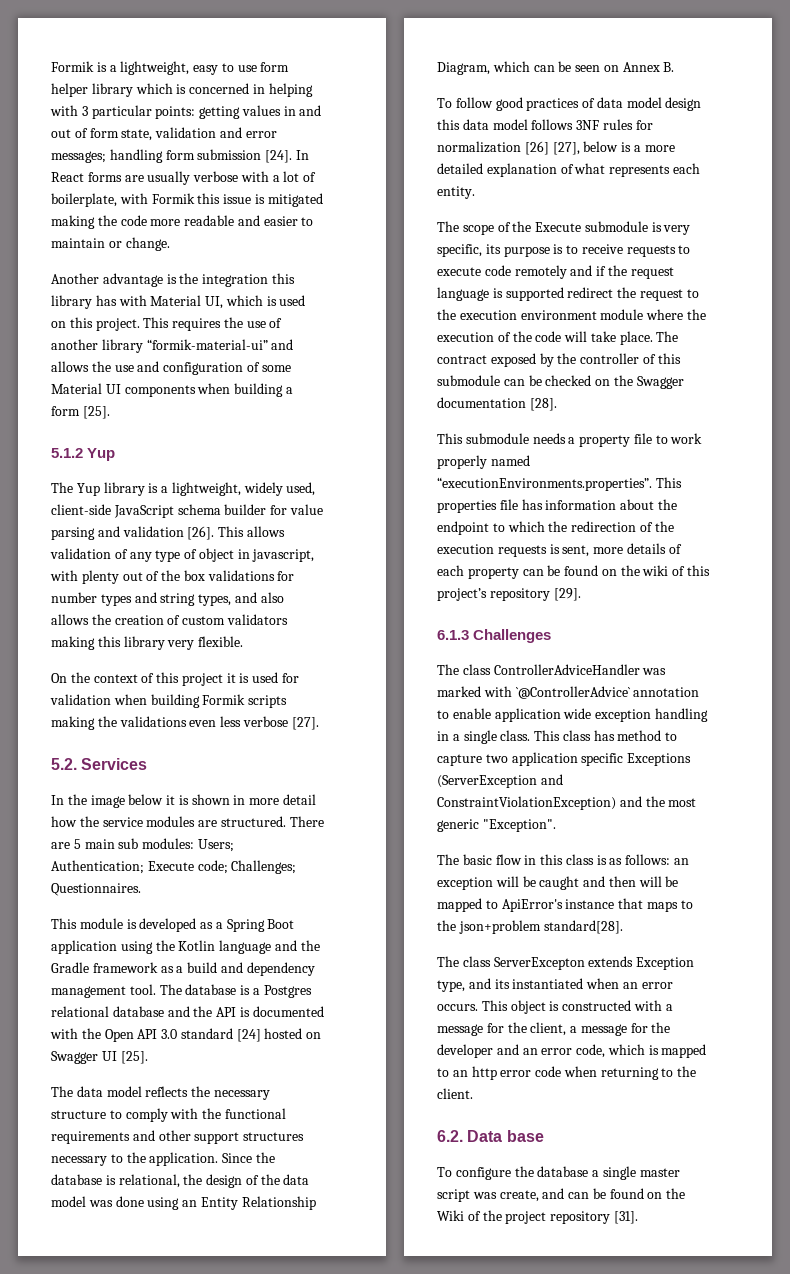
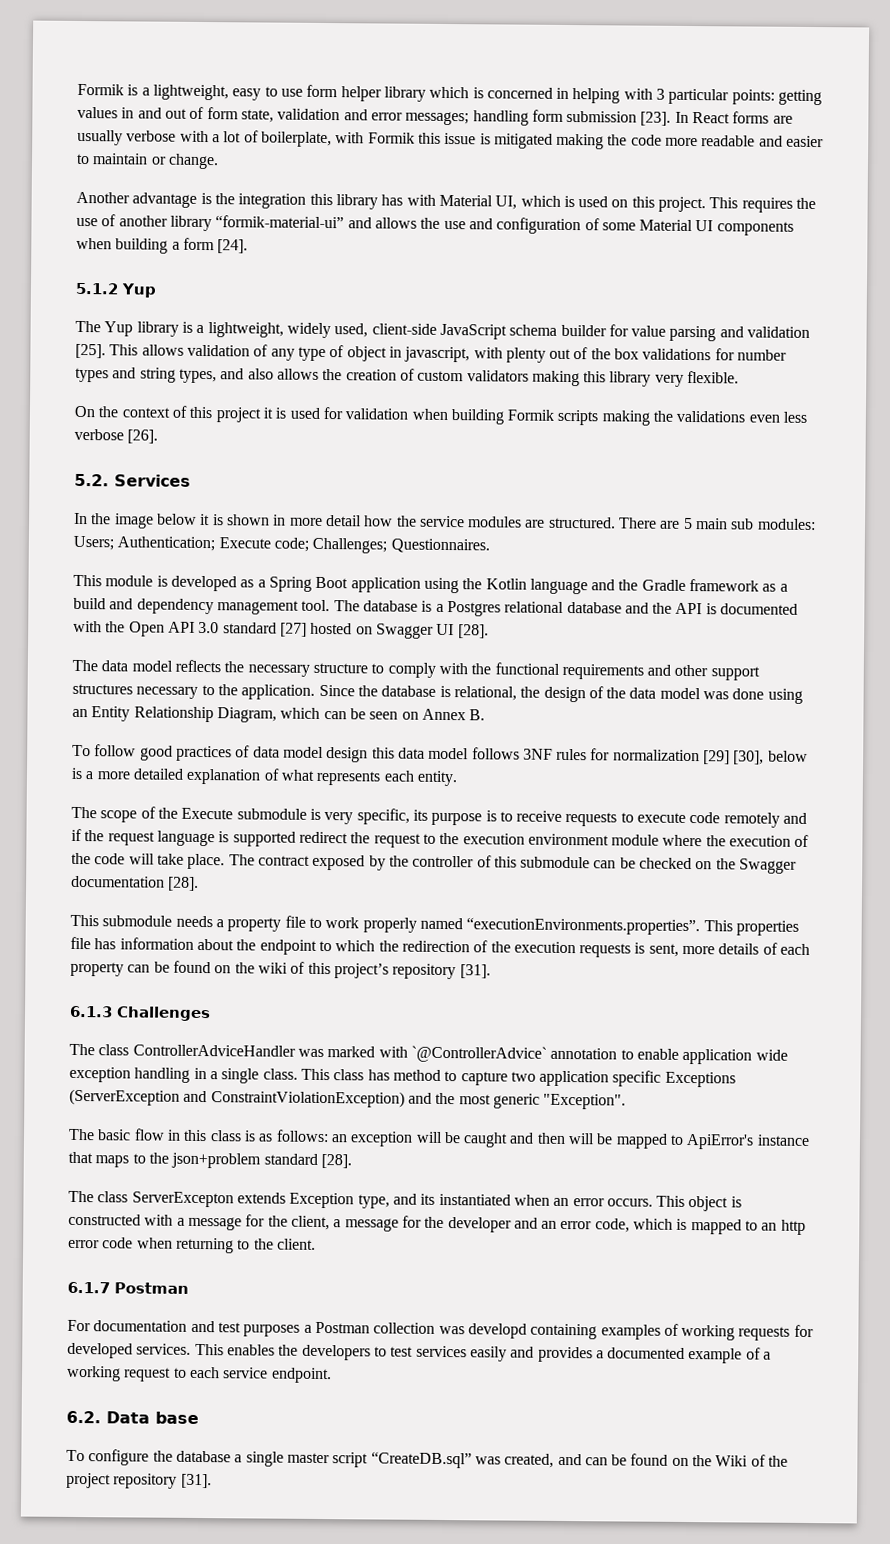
[265,150,293,163] [24]. -> [640,111,672,126] [23].
[82,406,110,419] [25]. -> [217,239,249,254] [24].
[187,526,215,540] [26]. -> [75,343,106,359] [25].
[291,717,319,730] [27]. -> [127,429,159,444] [26].
[236,1029,261,1042] [24] -> [279,622,307,637] [27]
[120,1051,148,1064] [25]. -> [457,624,489,639] [28].
[524,141,580,155] [26] [27], -> [703,750,765,765] [29] [30],
[553,588,581,601] [29]. -> [459,964,491,979] [31].
[543,920,623,934] standard[28]. -> [263,1153,352,1169] standard [28].
(473, 1093) none -> [67,1281,189,1294] [67,1319,814,1341] [67,1342,772,1364] [66,1365,332,1384] // 6.1.7 Postman // For documentation and test purposes a Postman collection was developd containing examples of working requests for developed services. This enables the developers to test services easily and provides a documented example of a working request to each service endpoint.
[472,1190,539,1202] was create, -> [370,1451,555,1469] “CreateDB.sql” was created,

